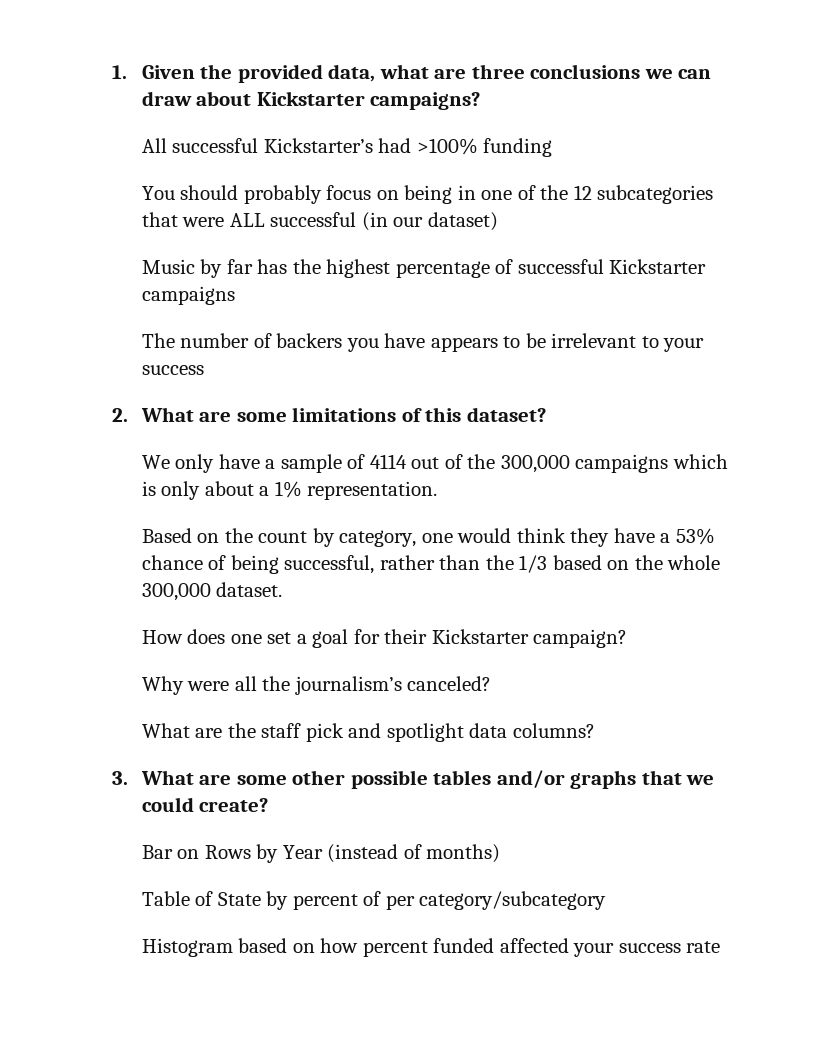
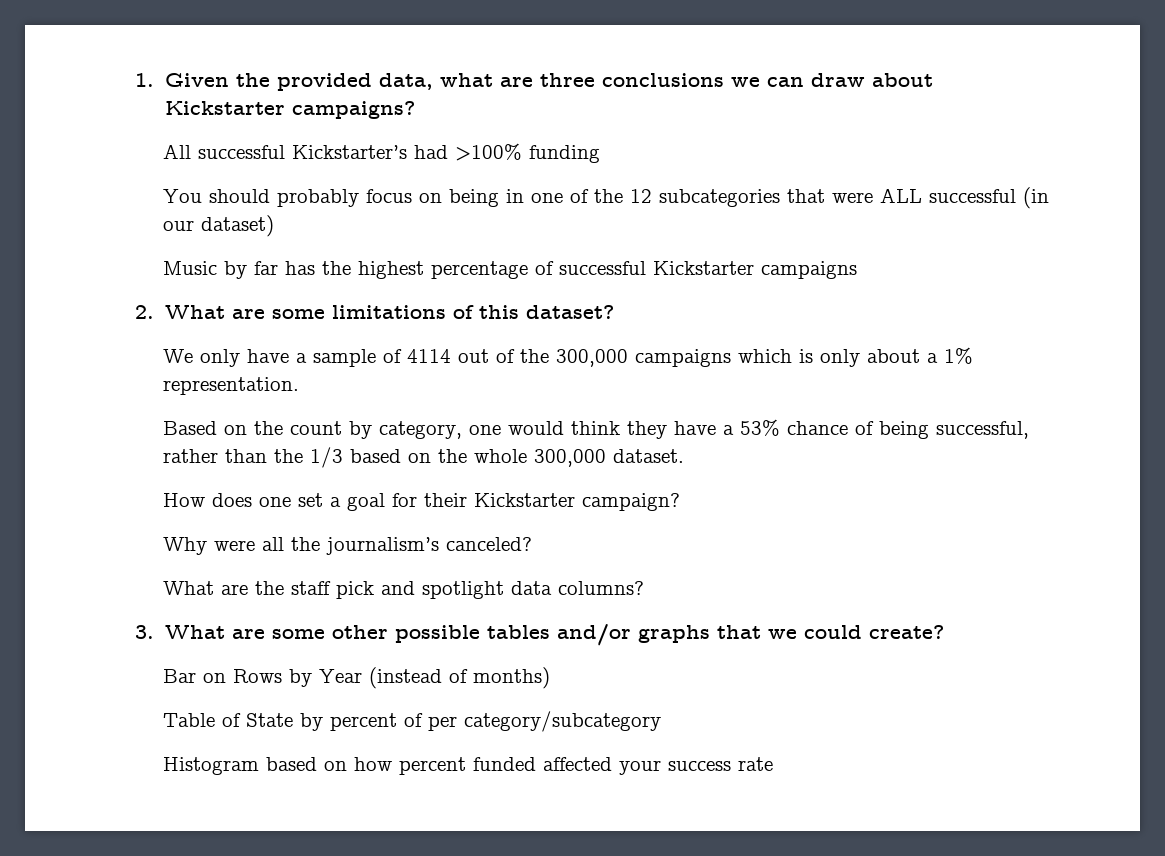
[141,333,705,352] [141,365,204,375] // The number of backers you have appears to be irrelevant to your success -> (857, 270) none

